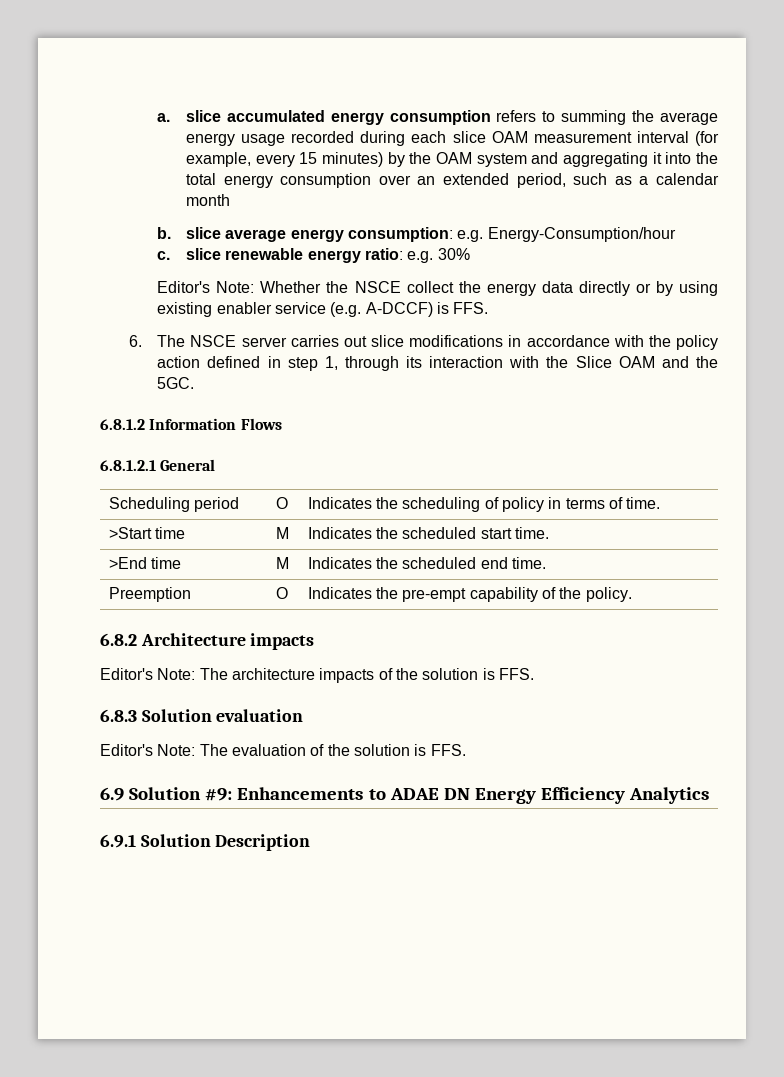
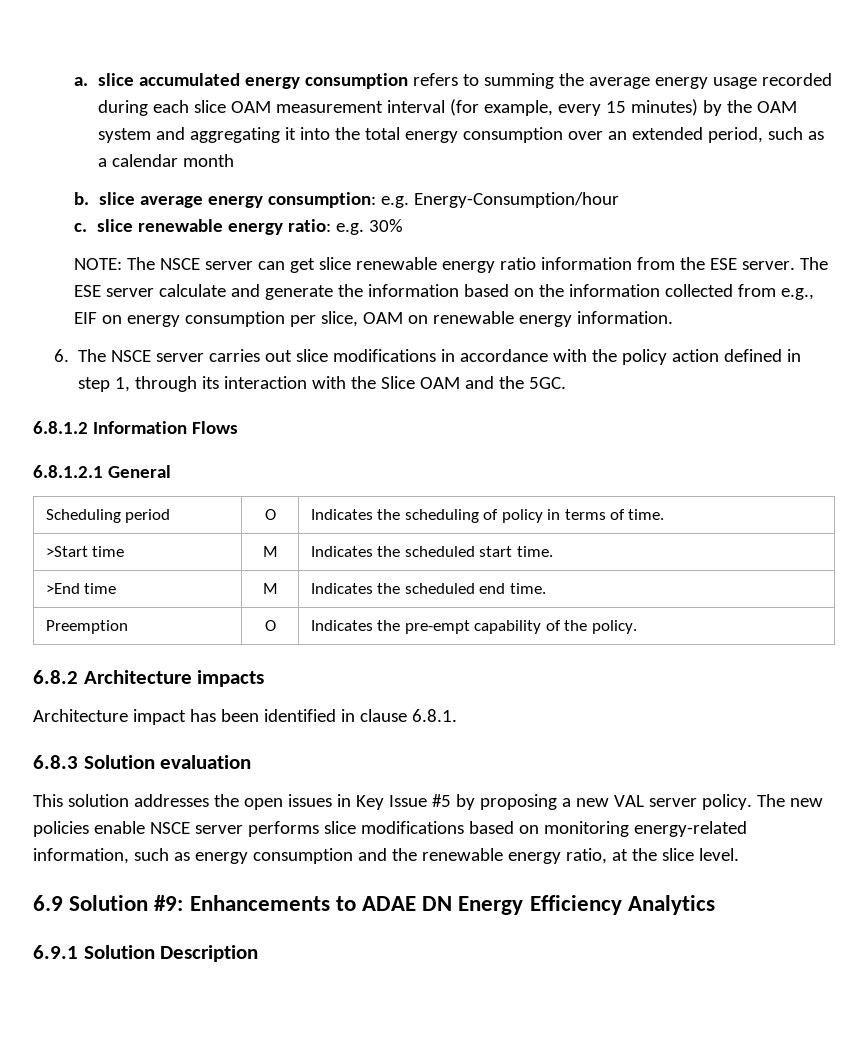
[157,281,718,296] [157,302,489,317] Editor's Note: Whether the NSCE collect the energy data directly or by using existing enabler service (e.g. A-DCCF) is FFS. -> [74,257,829,273] [74,284,815,300] [74,311,674,327] NOTE: The NSCE server can get slice renewable energy ratio information from the ESE server. The ESE server calculate and generate the information based on the information collected from e.g., EIF on energy consumption per slice, OAM on renewable energy information.
[100,668,534,683] [100,709,304,722] [100,744,466,756] Editor's Note: The architecture impacts of the solution is FFS. // 6.8.3 Solution evaluation // Editor's Note: The evaluation of the solution is FFS. -> [33,709,457,725] [33,755,252,769] [33,794,823,810] [33,821,747,837] [33,848,739,864] Architecture impact has been identified in clause 6.8.1. // 6.8.3 Solution evaluation // This solution addresses the open issues in Key Issue #5 by proposing a new VAL server policy. The new policies enable NSCE server performs slice modifications based on monitoring energy-related information, such as energy consumption and the renewable energy ratio, at the slice level.

